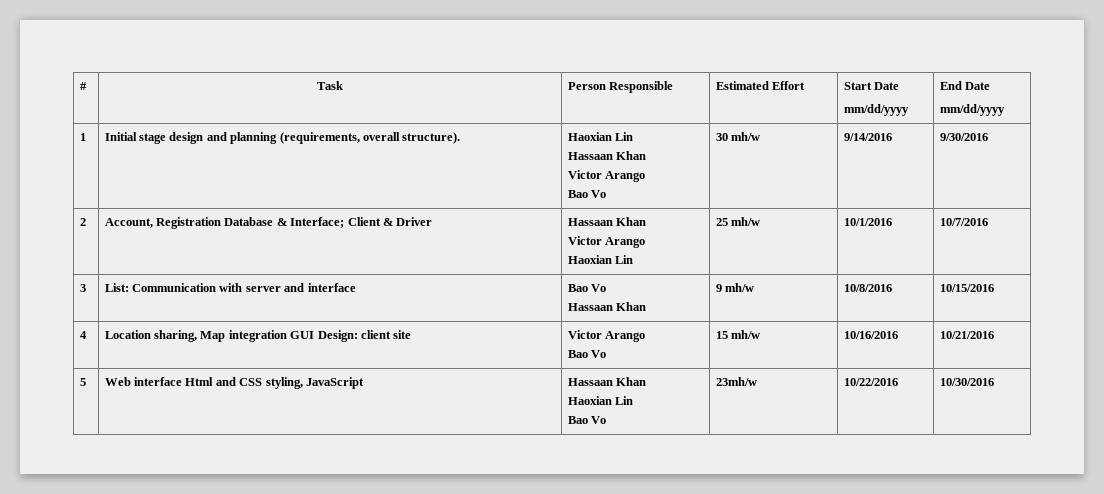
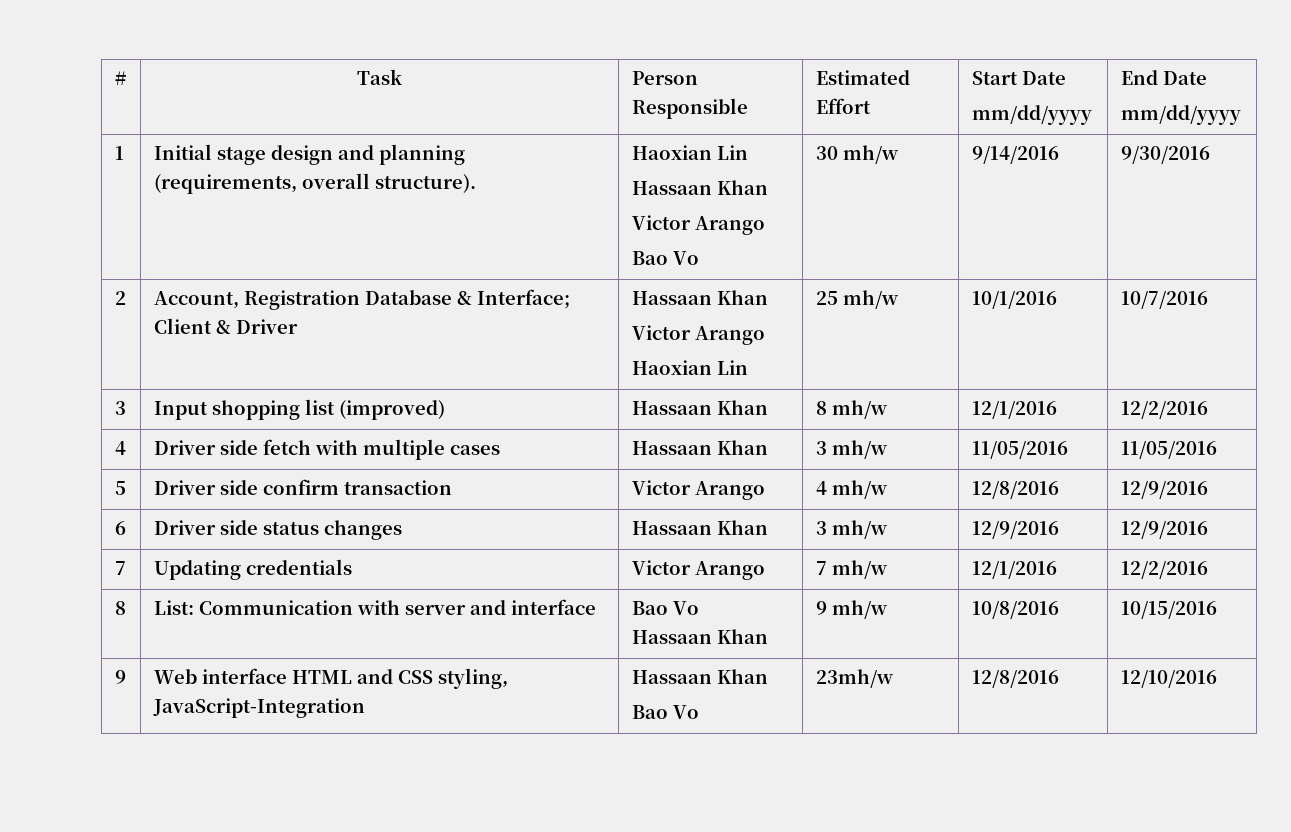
(86, 288) none -> [153,399,445,420] [631,400,768,415] [815,400,888,419] [971,401,1057,419] [1120,401,1208,419] [114,441,126,455] [153,439,500,460] [631,440,768,455] [815,440,888,459] [971,441,1068,459] [1120,441,1217,459] [114,481,126,495] [153,479,452,495] [631,480,765,500] [815,480,888,499] [971,481,1059,499] [1120,481,1208,499] [114,521,126,535] [153,520,402,540] [631,520,768,535] [815,520,888,539] [971,521,1059,539] [1120,521,1208,539] [114,561,126,575] [153,559,352,580] [631,560,765,580] [815,560,888,579] [971,561,1057,579] [1120,561,1208,579] [114,601,126,615] | Input shopping list (improved) | Hassaan Khan | 8 mh/w | 12/1/2016 | 12/2/2016 // 4 | Driver side fetch with multiple cases | Hassaan Khan | 3 mh/w | 11/05/2016 | 11/05/2016 // 5 | Driver side confirm transaction | Victor Arango | 4 mh/w | 12/8/2016 | 12/9/2016 // 6 | Driver side status changes | Hassaan Khan | 3 mh/w | 12/9/2016 | 12/9/2016 // 7 | Updating credentials | Victor Arango | 7 mh/w | 12/1/2016 | 12/2/2016 // 8
[79,331,87,339] [104,330,412,342] [567,330,646,342] [567,350,607,358] [715,330,761,339] [843,331,898,339] [939,331,994,339] [79,378,86,386] 4 | Location sharing, Map integration GUI Design: client site | Victor Arango // Bao Vo | 15 mh/w | 10/16/2016 | 10/21/2016 // 5 -> [114,670,126,684] 9
[185,377,214,386] Html -> [291,670,352,684] HTML
[305,377,364,389] [567,377,647,386] [567,396,634,405] JavaScript | Hassaan Khan // Haoxian Lin -> [152,698,365,718] [631,669,768,684] JavaScript-Integration | Hassaan Khan
[843,378,898,386] [939,378,994,386] 10/22/2016 | 10/30/2016 -> [971,670,1059,688] [1120,670,1217,688] 12/8/2016 | 12/10/2016

